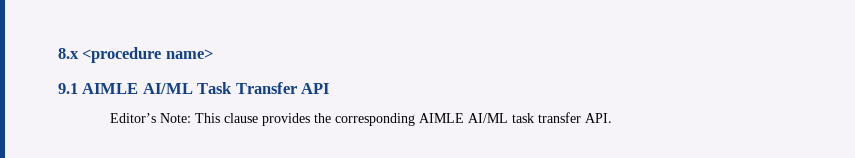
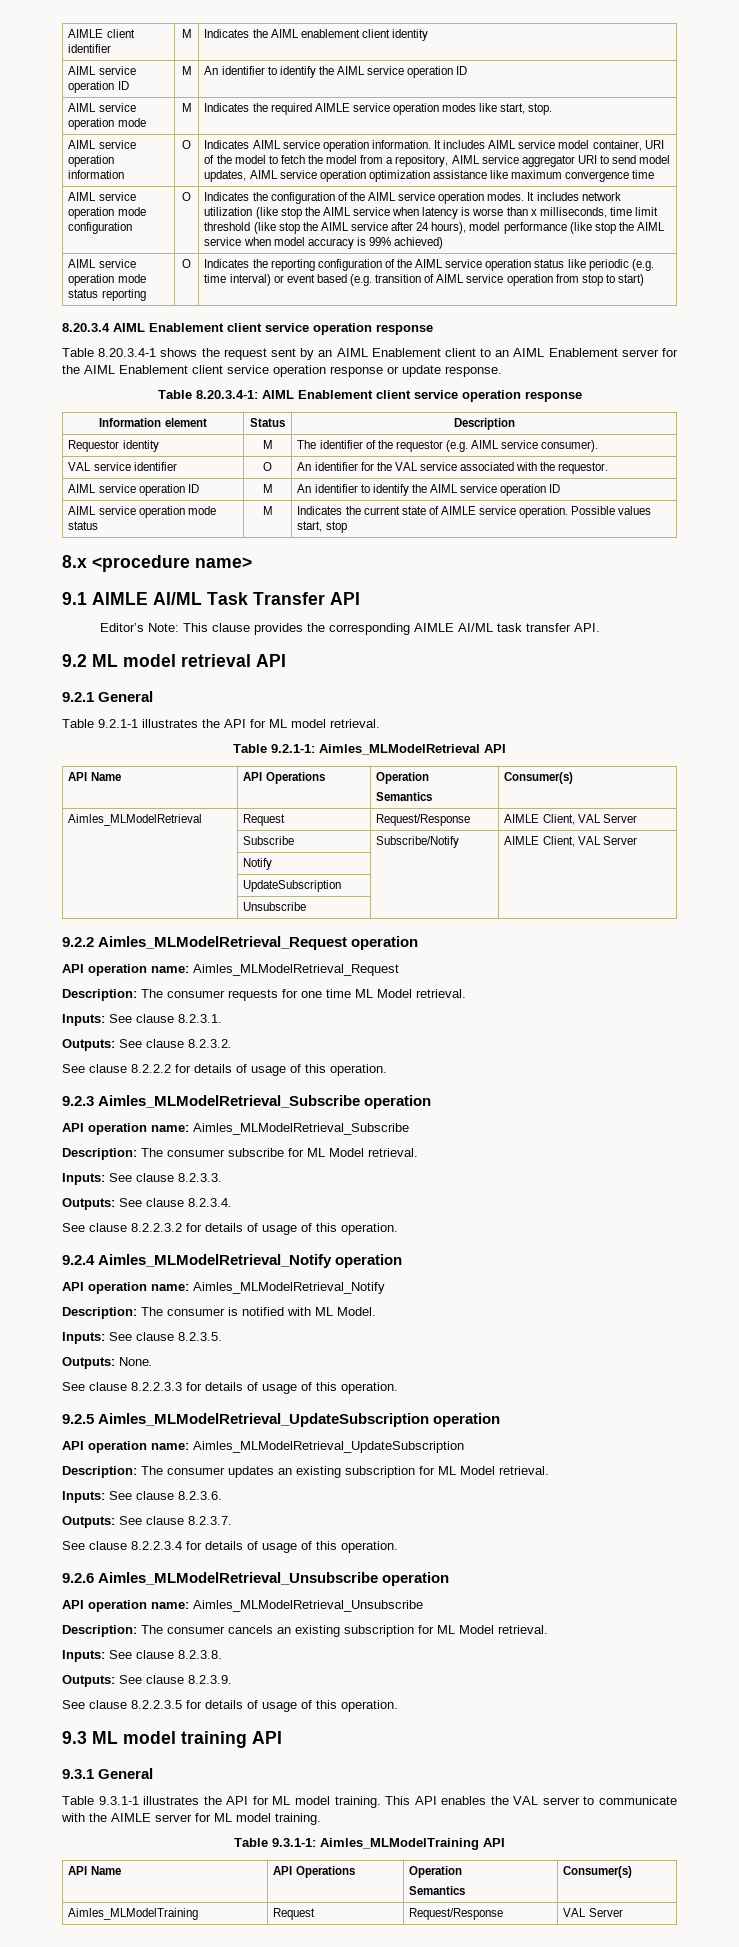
(58, 53) none -> [68,29,135,38] [68,44,112,53] [181,29,192,38] [204,29,428,41] [68,66,136,75] [68,81,129,93] [181,66,192,75] [204,66,468,78] [68,103,136,112] [68,118,146,130] [181,103,192,112] [204,103,553,115] [68,140,136,149] [68,155,115,167] [68,170,125,179] [182,140,191,149] [204,140,664,152] [204,155,671,167] [204,170,655,182] [68,192,136,201] [68,207,146,219] [68,222,133,234] [182,192,191,201] [204,192,621,204] [204,207,658,219] [204,222,665,234] [204,237,444,249] [68,259,136,268] [68,274,146,286] [68,289,146,301] [182,259,191,268] [204,259,654,271] [204,274,644,286] [62,323,433,335] [62,348,678,360] [62,365,502,377] [157,390,582,402] [99,418,207,427] [250,418,285,427] [453,418,515,430] [68,440,159,452] [262,440,273,449] [297,440,599,452] [68,462,177,471] [263,462,272,471] [297,462,609,474] [68,484,199,496] [262,484,273,493] [297,484,561,496] [68,506,216,518] [68,521,99,530] [262,506,273,515] [297,506,652,518] [297,521,347,533] AIMLE client identifier | M | Indicates the AIML enablement client identity // AIML service operation ID | M | An identifier to identify the AIML service operation ID // AIML service operation mode | M | Indicates the required AIMLE service operation modes like start, stop. // AIML service operation information | O | Indicates AIML service operation information. It includes AIML service model container, URI of the model to fetch the model from a repository, AIML service aggregator URI to send model updates, AIML service operation optimization assistance like maximum convergence time // AIML service operation mode configuration | O | Indicates the configuration of the AIML service operation modes. It includes network utilization (like stop the AIML service when latency is worse than x milliseconds, time limit threshold (like stop the AIML service after 24 hours), model performance (like stop the AIML service when model accuracy is 99% achieved) // AIML service operation mode status reporting | O | Indicates the reporting configuration of the AIML service operation status like periodic (e.g. time interval) or event based (e.g. transition of AIML service operation from stop to start) // 8.20.3.4 AIML Enablement client service operation response // Table 8.20.3.4-1 shows the request sent by an AIML Enablement client to an AIML Enablement server for the AIML Enablement client service operation response or update response. // Table 8.20.3.4-1: AIML Enablement client service operation response // Information element | Status | Description // Requestor identity | M | The identifier of the requestor (e.g. AIML service consumer). // VAL service identifier | O | An identifier for the VAL service associated with the requestor. // AIML service operation ID | M | An identifier to identify the AIML service operation ID // AIML service operation mode status | M | Indicates the current state of AIMLE service operation. Possible values start, stop //
(612, 118) none -> [62,654,286,667] [62,691,154,702] [62,719,380,728] [233,744,506,755] [68,772,121,781] [243,772,325,784] [376,772,430,784] [376,792,433,801] [504,772,574,784] [68,814,203,826] [243,814,286,826] [376,814,471,826] [504,814,637,825] [243,836,295,845] [376,836,460,848] [504,836,637,847] [243,858,273,870] [243,880,342,892] [243,902,307,911] [62,936,419,950] [62,964,399,976] [62,989,466,1001] [62,1014,222,1026] [62,1039,232,1051] [62,1064,387,1076] [62,1095,432,1109] [62,1123,409,1135] [62,1148,418,1160] [62,1173,222,1185] [62,1198,232,1210] [62,1223,398,1235] [62,1254,403,1268] [62,1282,385,1294] [62,1307,376,1319] [62,1332,222,1344] [62,1357,153,1369] [62,1382,398,1394] [62,1413,501,1427] [62,1441,464,1453] [62,1466,549,1478] [62,1491,222,1503] [62,1516,232,1528] [62,1541,398,1553] [62,1572,450,1586] [62,1600,423,1612] [62,1625,548,1637] [62,1650,222,1662] [62,1675,232,1687] [62,1700,398,1712] [62,1731,282,1748] [62,1768,154,1779] [62,1796,677,1808] [61,1813,321,1825] [234,1838,505,1850] [68,1866,121,1875] [273,1866,355,1878] [409,1866,463,1878] [409,1886,466,1895] [563,1866,633,1878] [68,1908,199,1920] [273,1908,316,1920] [409,1908,504,1920] [563,1908,623,1917] // 9.2 ML model retrieval API // 9.2.1 General // Table 9.2.1-1 illustrates the API for ML model retrieval. // Table 9.2.1-1: Aimles_MLModelRetrieval API // API Name | API Operations | Operation // Semantics | Consumer(s) // Aimles_MLModelRetrieval | Request | Request/Response | AIMLE Client, VAL Server // | Subscribe | Subscribe/Notify | AIMLE Client, VAL Server // | Notify | | // | UpdateSubscription | | // | Unsubscribe | | // 9.2.2 Aimles_MLModelRetrieval_Request operation // API operation name: Aimles_MLModelRetrieval_Request // Description: The consumer requests for one time ML Model retrieval. // Inputs: See clause 8.2.3.1. // Outputs: See clause 8.2.3.2. // See clause 8.2.2.2 for details of usage of this operation. // 9.2.3 Aimles_MLModelRetrieval_Subscribe operation // API operation name: Aimles_MLModelRetrieval_Subscribe // Description: The consumer subscribe for ML Model retrieval. // Inputs: See clause 8.2.3.3. // Outputs: See clause 8.2.3.4. // See clause 8.2.2.3.2 for details of usage of this operation. // 9.2.4 Aimles_MLModelRetrieval_Notify operation // API operation name: Aimles_MLModelRetrieval_Notify // Description: The consumer is notified with ML Model. // Inputs: See clause 8.2.3.5. // Outputs: None. // See clause 8.2.2.3.3 for details of usage of this operation. // 9.2.5 Aimles_MLModelRetrieval_UpdateSubscription operation // API operation name: Aimles_MLModelRetrieval_UpdateSubscription // Description: The consumer updates an existing subscription for ML Model retrieval. // Inputs: See clause 8.2.3.6. // Outputs: See clause 8.2.3.7. // See clause 8.2.2.3.4 for details of usage of this operation. // 9.2.6 Aimles_MLModelRetrieval_Unsubscribe operation // API operation name: Aimles_MLModelRetrieval_Unsubscribe // Description: The consumer cancels an existing subscription for ML Model retrieval. // Inputs: See clause 8.2.3.8. // Outputs: See clause 8.2.3.9. // See clause 8.2.2.3.5 for details of usage of this operation. // 9.3 ML model training API // 9.3.1 General // Table 9.3.1-1 illustrates the API for ML model training. This API enables the VAL server to communicate with the AIMLE server for ML model training. // Table 9.3.1-1: Aimles_MLModelTraining API // API Name | API Operations | Operation // Semantics | Consumer(s) // Aimles_MLModelTraining | Request | Request/Response | VAL Server

